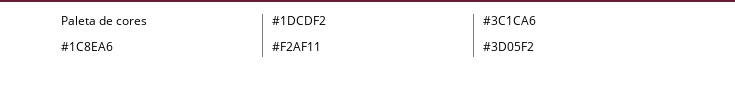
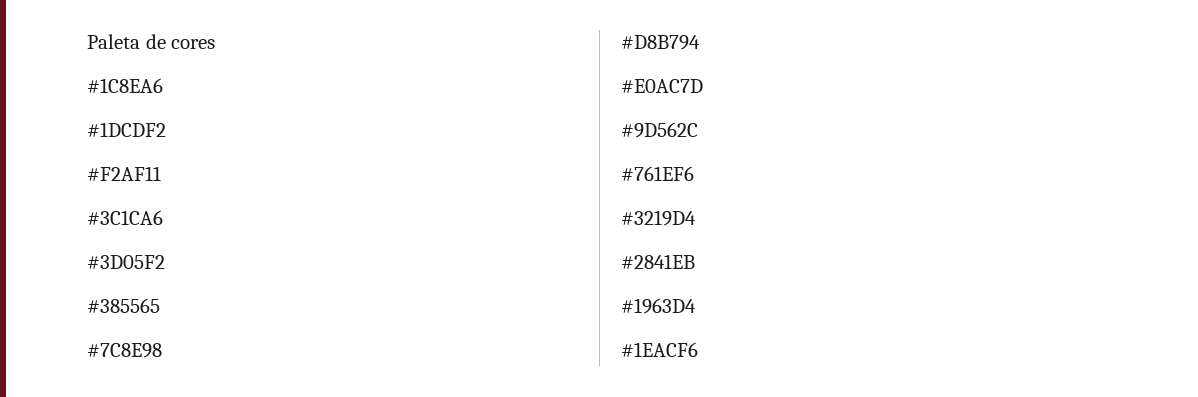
(534, 46) none -> [87,298,160,313] [87,343,162,358] [621,35,700,50] [621,79,703,93] [621,122,698,138] [621,166,694,181] [621,210,696,226] [621,254,695,269] [621,298,696,314] [621,342,698,357] // #385565 // #7C8E98 // #D8B794 // #E0AC7D // #9D562C // #761EF6 // #3219D4 // #2841EB // #1963D4 // #1EACF6

